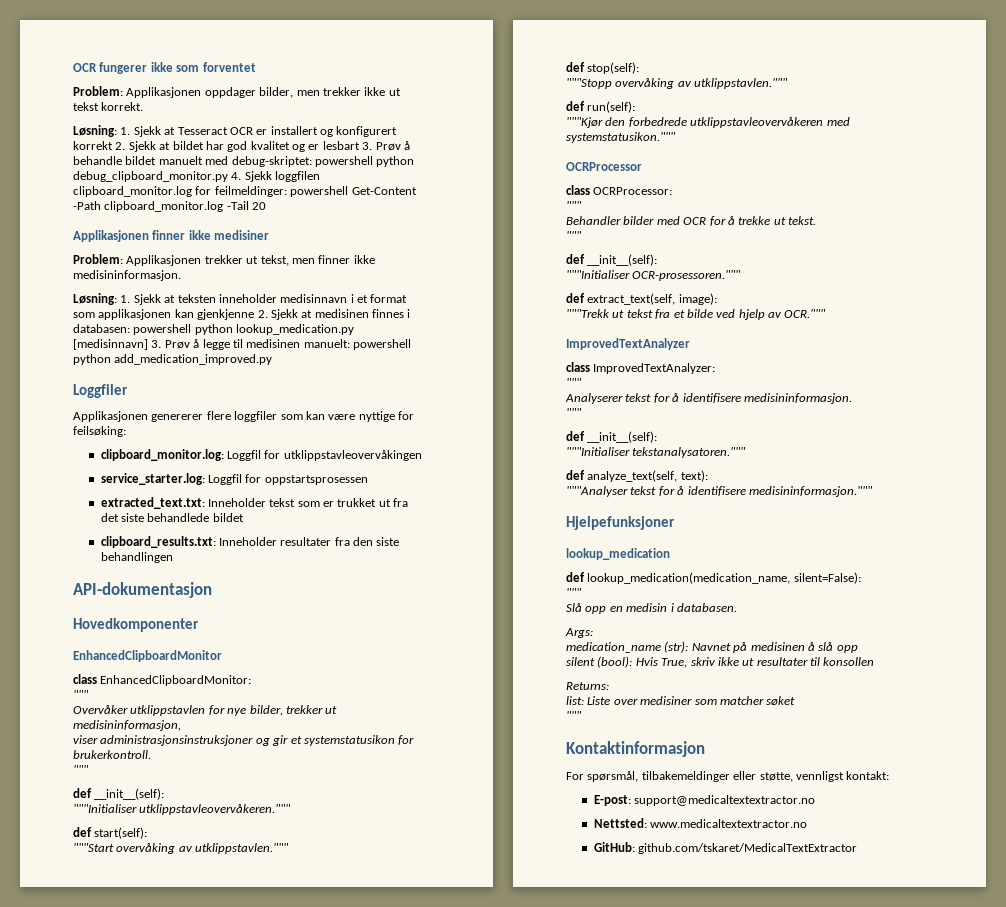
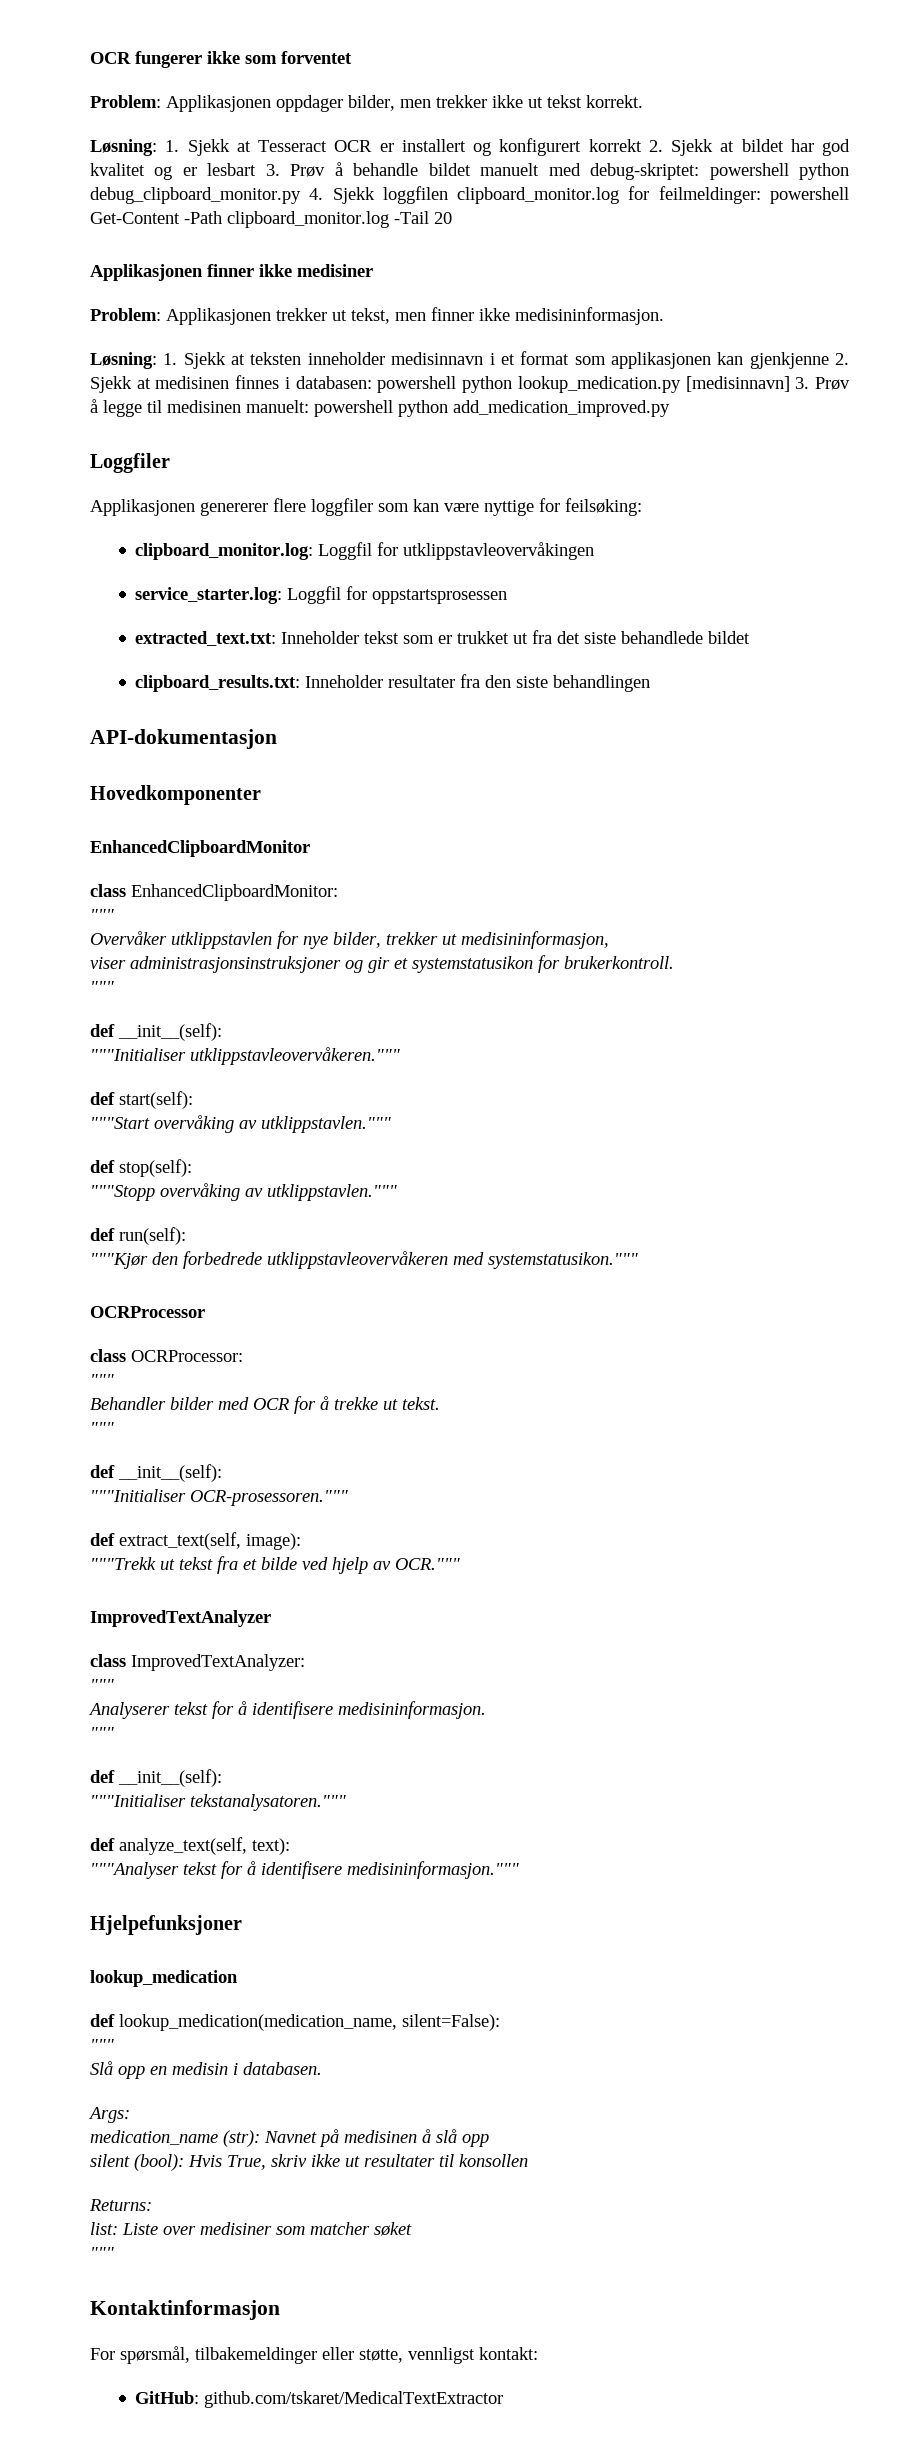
[593,795,815,806] [593,818,807,828] // E-post: support@medicaltextextractor.no // Nettsted: www.medicaltextextractor.no -> (538, 2353) none

